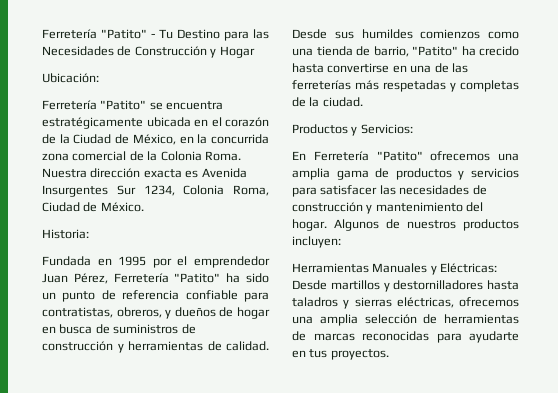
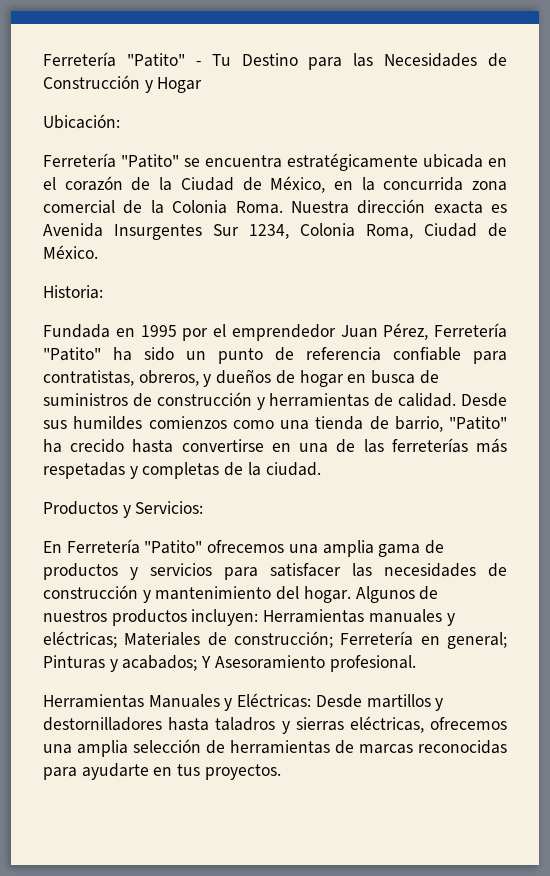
(341, 242) none -> [263,609,455,626] [43,631,507,649] [43,655,416,672] Herramientas manuales y eléctricas; Materiales de construcción; Ferretería en general; Pinturas y acabados; Y Asesoramiento profesional.

